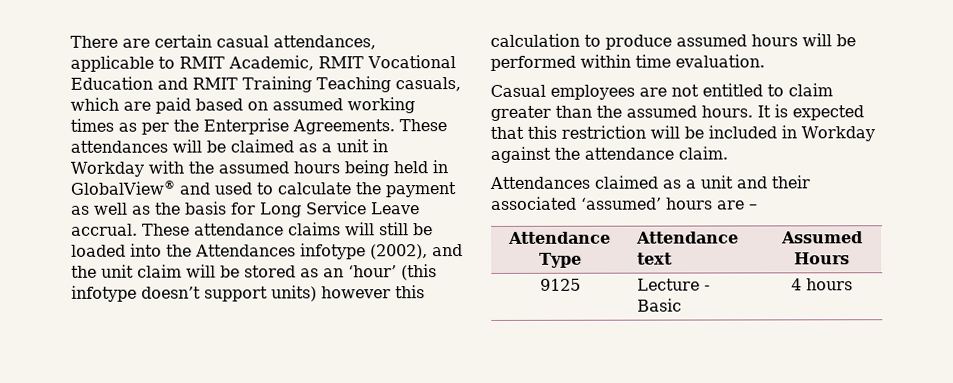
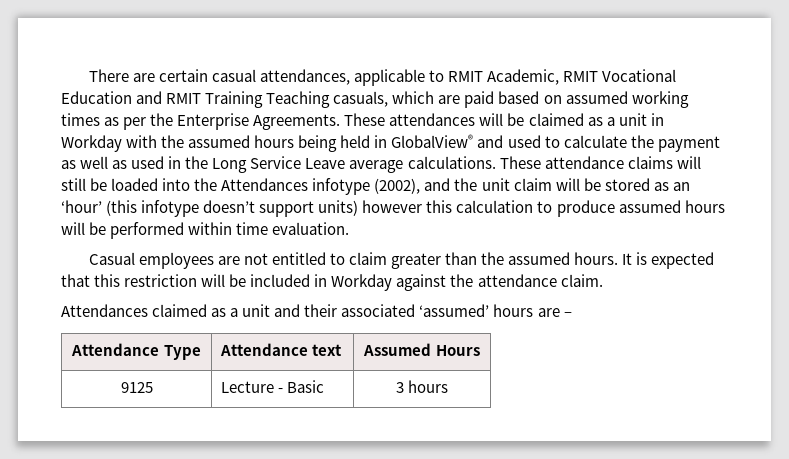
[155,201,256,215] the basis for -> [131,156,209,169] used in the
[71,223,138,236] accrual. -> [349,156,496,173] average calculations.
[791,278,802,291] 4 -> [395,382,404,393] 3

